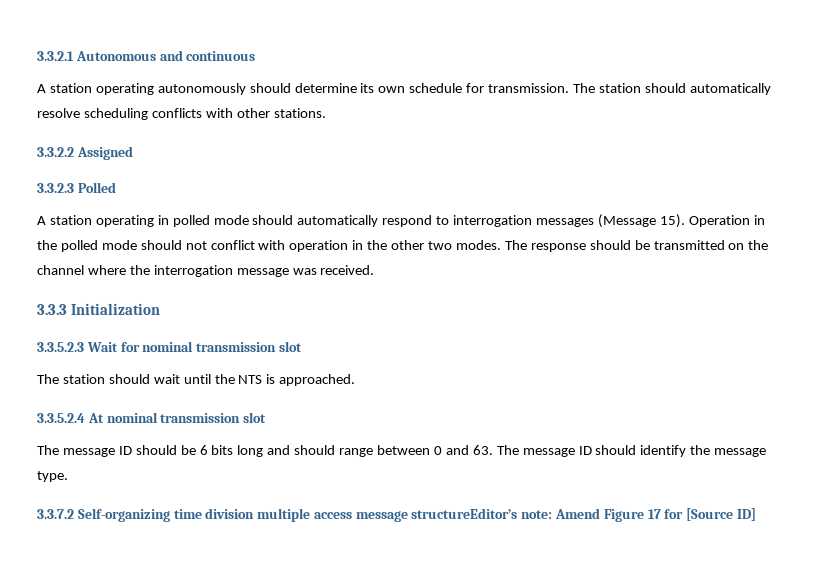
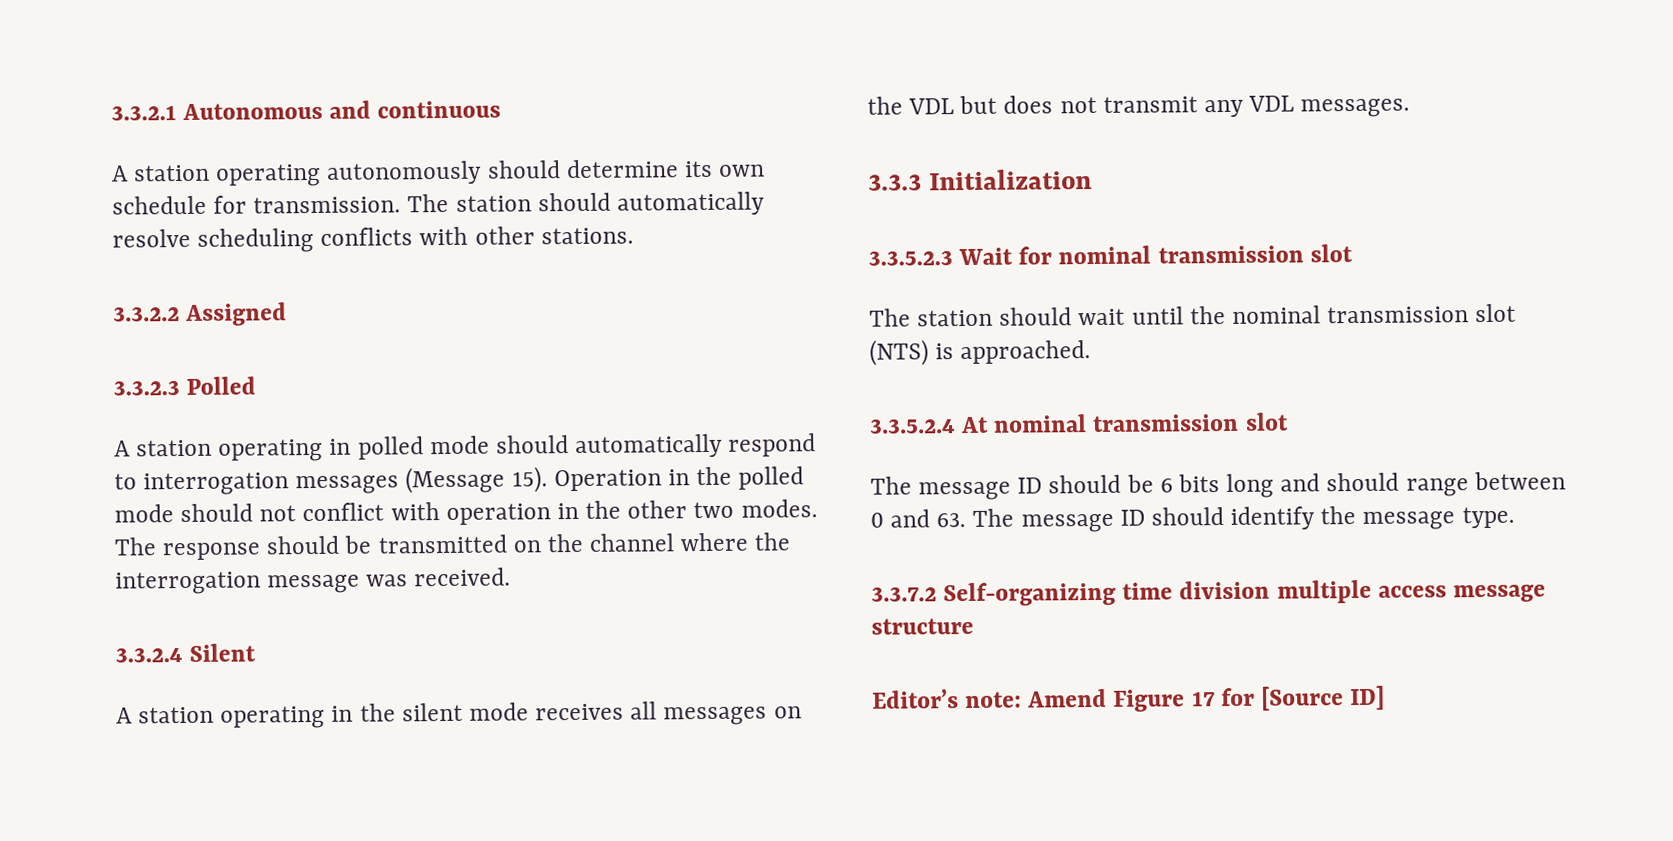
(375, 270) none -> [115,643,257,663] [116,701,802,729] [867,95,1411,118] // 3.3.2.4 Silent // A station operating in the silent mode receives all messages on the VDL but does not transmit any VDL messages.
[238,375,263,384] NTS -> [1231,303,1517,324] [869,339,929,366] nominal transmission slot (NTS)
[411,508,518,519] structureEditor’s -> [871,617,974,635] [872,689,959,709] structure // Editor’s

